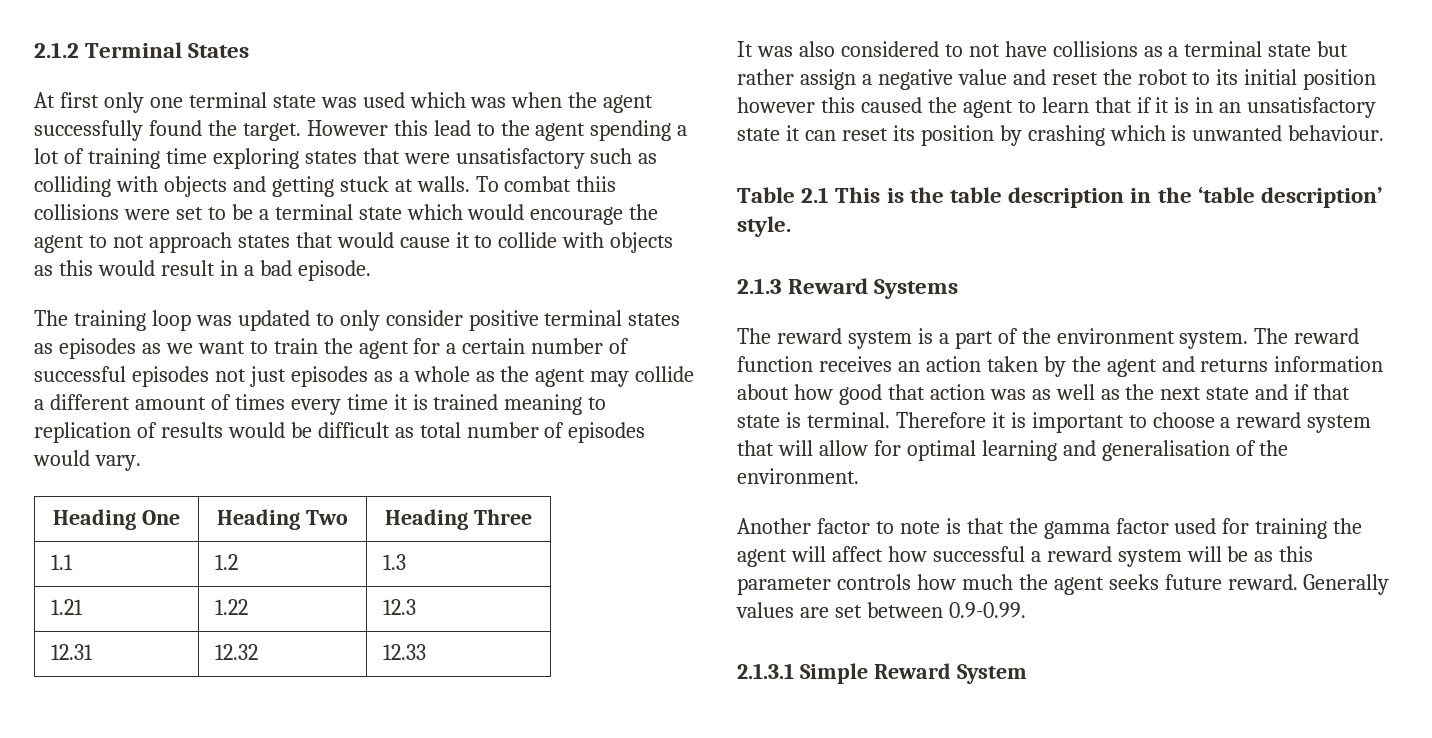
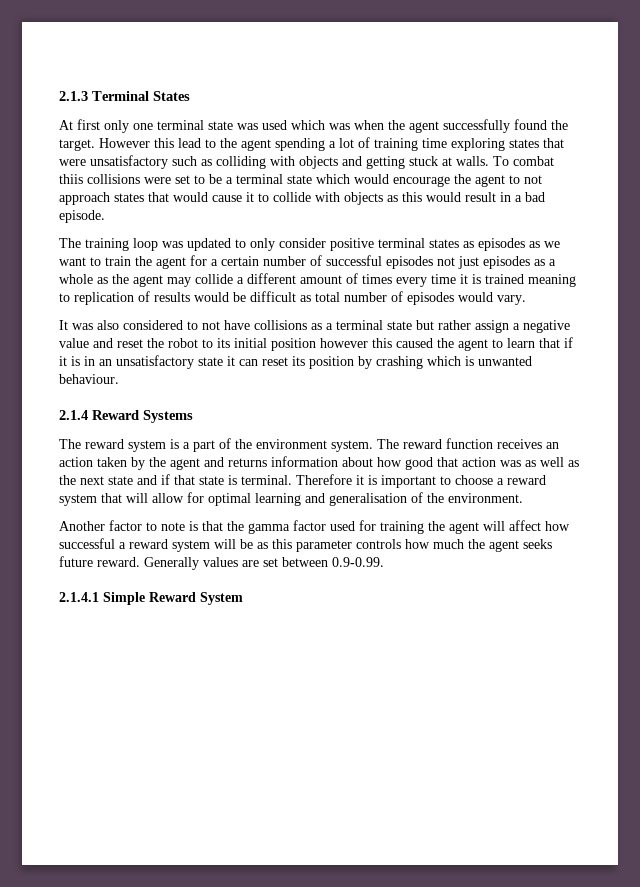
[34,42,79,58] 2.1.2 -> [59,91,88,101] 2.1.3
[53,509,180,530] [217,509,348,530] [385,509,532,530] [51,554,74,570] [215,554,239,570] [383,554,407,570] [51,599,84,615] [215,599,249,615] [383,599,417,615] [51,644,94,660] [215,644,259,660] [383,644,427,660] // Heading One | Heading Two | Heading Three // 1.1 | 1.2 | 1.3 // 1.21 | 1.22 | 12.3 // 12.31 | 12.32 | 12.33 -> (526, 300) none
[737,186,1383,208] [737,216,791,237] [737,278,782,294] Table 2.1 This is the table description in the ‘table description’ style. // 2.1.3 -> [59,410,88,420] 2.1.4
[737,663,794,679] 2.1.3.1 -> [59,592,99,602] 2.1.4.1

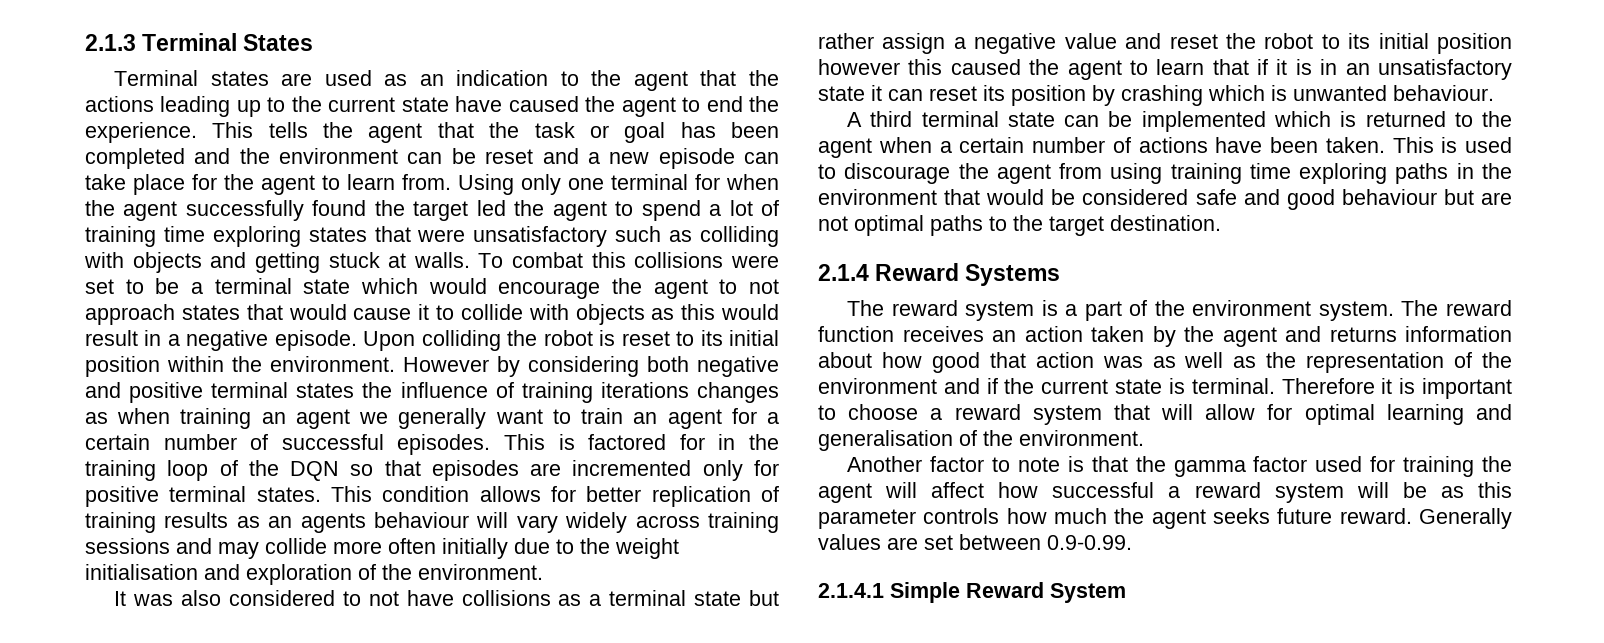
[59,119,350,133] At first only one terminal state was used which was -> [114,70,780,91] [85,96,779,117] [85,122,780,143] [85,148,780,169] [85,174,720,195] Terminal states are used as an indication to the agent that the actions leading up to the current state have caused the agent to end the experience. This tells the agent that the task or goal has been completed and the environment can be reset and a new episode can take place for the agent to learn from. Using only one terminal for
[59,138,325,151] target. However this lead to the agent spending -> [413,200,701,221] target led the agent to spend
[59,174,83,184] thiis -> [591,252,626,268] this
[525,192,545,202] bad -> [186,330,269,351] negative
[59,238,560,251] // The training loop was updated to only consider positive terminal states as episodes as we -> [363,330,779,351] [85,356,779,377] [85,382,779,403] [85,408,487,429] Upon colliding the robot is reset to its initial position within the environment. However by considering both negative and positive terminal states the influence of training iterations changes as when training an agent we generally
[135,256,152,266] the -> [633,412,658,424] an
[386,256,556,269] [59,273,576,287] [59,291,526,305] episodes not just episodes as a whole as the agent may collide a different amount of times every time it is trained meaning to replication of results would be difficult as total number of episodes would vary. -> [397,434,780,455] [85,460,779,481] [85,486,779,507] [85,512,779,533] [85,538,679,559] [85,564,543,585] episodes. This is factored for in the training loop of the DQN so that episodes are incremented only for positive terminal states. This condition allows for better replication of training results as an agents behaviour will vary widely across training sessions and may collide more often initially due to the weight initialisation and exploration of the environment.
(119, 379) none -> [847,111,1512,132] [818,137,1512,158] [818,163,1512,184] [818,189,1512,210] [818,215,1221,236] // A third terminal state can be implemented which is returned to the agent when a certain number of actions have been taken. This is used to discourage the agent from using training time exploring paths in the environment that would be considered safe and good behaviour but are not optimal paths to the target destination.
[80,474,195,485] next state and if that -> [1306,352,1512,373] [818,378,1109,394] representation of the environment and if the current

